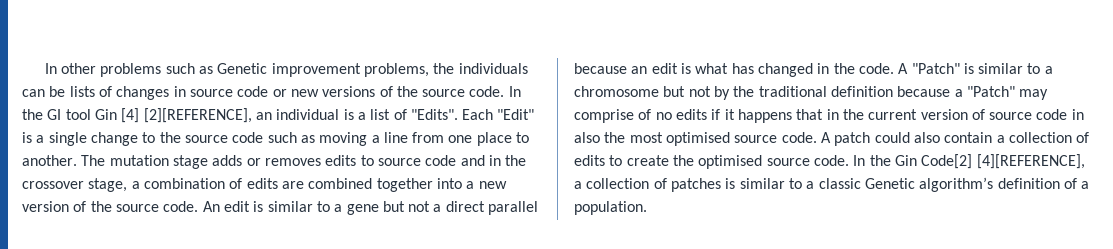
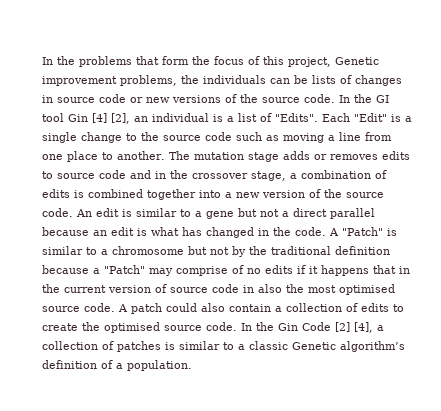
[44,63,213,77] In other problems such as -> [42,56,331,67] In the problems that form the focus of this project,
[143,108,252,123] [2][REFERENCE], -> [111,113,130,124] [2],
[281,181,304,189] are -> [74,190,84,198] is
[921,154,1085,169] Code[2] [4][REFERENCE], -> [302,322,373,333] Code [2] [4],

